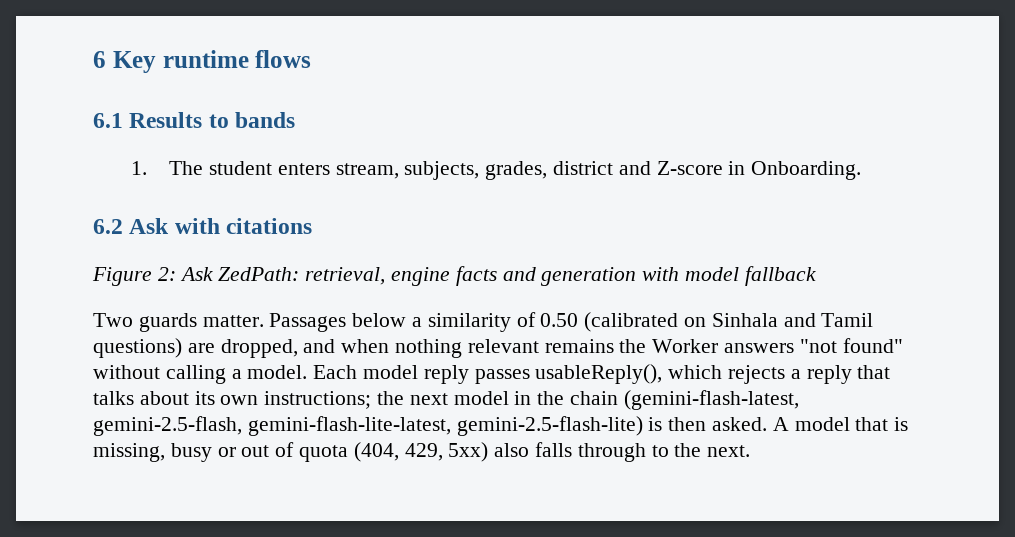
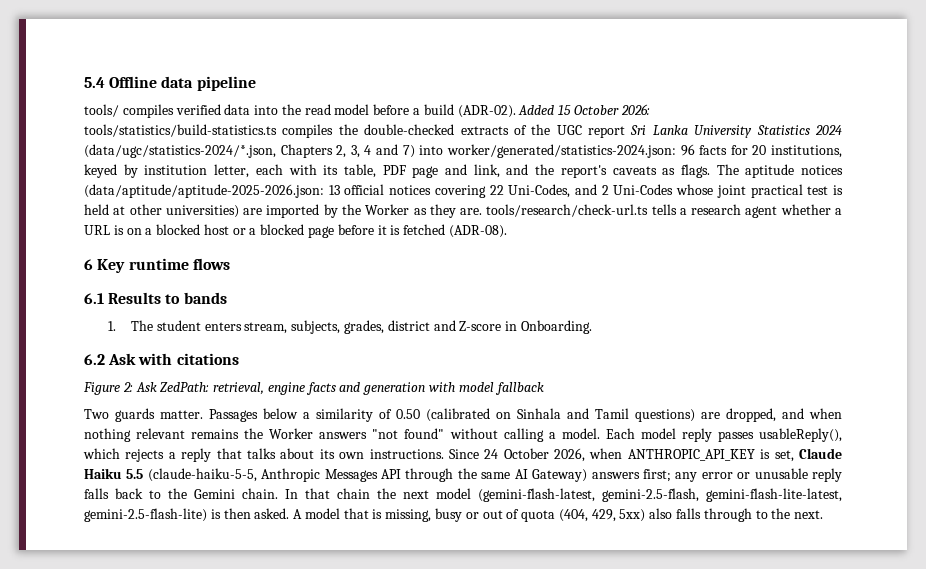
(93, 59) none -> [84,76,256,91] [84,104,650,118] [84,124,842,138] [84,144,843,158] [84,164,844,178] [84,184,843,198] [84,204,843,218] [84,224,507,238] 5.4 Offline data pipeline // tools/ compiles verified data into the read model before a build (ADR-02). Added 15 October 2026: tools/statistics/build-statistics.ts compiles the double-checked extracts of the UGC report Sri Lanka University Statistics 2024 (data/ugc/statistics-2024/*.json, Chapters 2, 3, 4 and 7) into worker/generated/statistics-2024.json: 96 facts for 20 institutions, keyed by institution letter, each with its table, PDF page and link, and the report's caveats as flags. The aptitude notices (data/aptitude/aptitude-2025-2026.json: 13 official notices covering 22 Uni-Codes, and 2 Uni-Codes whose joint practical test is held at other universities) are imported by the Worker as they are. tools/research/check-url.ts tells a research agent whether a URL is on a blocked host or a blocked page before it is fetched (ADR-08). //
[264,391,619,409] instructions; the next model in the chain -> [369,448,843,462] [84,468,842,482] [84,488,471,499] instructions. Since 24 October 2026, when ANTHROPIC_API_KEY is set, Claude Haiku 5.5 (claude-haiku-5-5, Anthropic Messages API through the same AI Gateway) answers first; any error or unusable reply falls back to the Gemini chain. In that chain the next model

